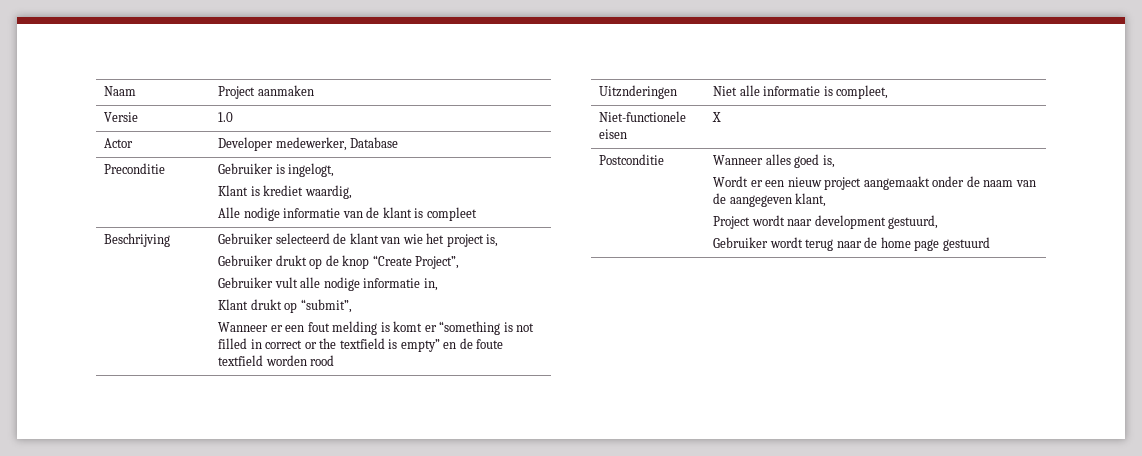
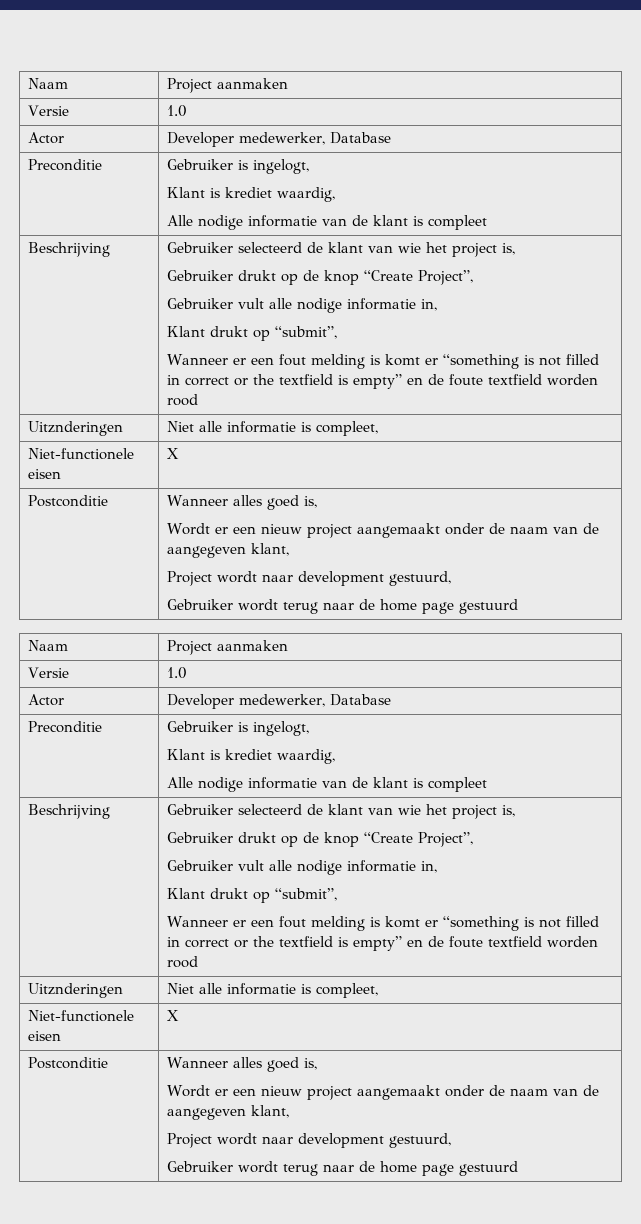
(990, 244) none -> [27,640,68,651] [166,640,288,655] [27,667,69,678] [166,667,187,679] [27,694,64,706] [166,694,391,709] [27,721,102,733] [166,721,309,736] [166,749,335,764] [166,777,487,792] [27,804,110,819] [166,804,515,819] [166,832,473,847] [166,860,437,875] [166,888,337,903] [166,916,599,931] [166,936,598,951] [166,956,198,968] [27,983,123,998] [166,983,378,998] [27,1010,134,1022] [27,1031,61,1041] [166,1010,179,1021] [27,1057,108,1069] [166,1057,317,1072] [166,1085,599,1100] [166,1105,289,1120] [166,1133,451,1148] [166,1161,518,1176] // Naam | Project aanmaken // Versie | 1.0 // Actor | Developer medewerker, Database // Preconditie | Gebruiker is ingelogt, // Klant is krediet waardig, // Alle nodige informatie van de klant is compleet // Beschrijving | Gebruiker selecteerd de klant van wie het project is, // Gebruiker drukt op de knop “Create Project”, // Gebruiker vult alle nodige informatie in, // Klant drukt op “submit”, // Wanneer er een fout melding is komt er “something is not filled in correct or the textfield is empty” en de foute textfield worden rood // Uitznderingen | Niet alle informatie is compleet, // Niet-functionele eisen | X // Postconditie | Wanneer alles goed is, // Wordt er een nieuw project aangemaakt onder de naam van de aangegeven klant, // Project wordt naar development gestuurd, // Gebruiker wordt terug naar de home page gestuurd

